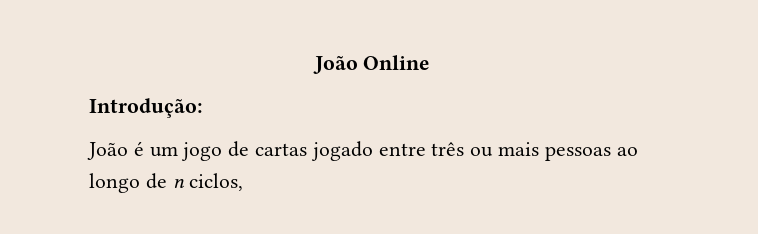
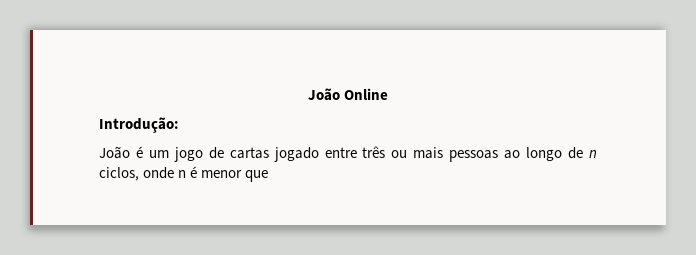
(244, 182) none -> [143,166,269,182] onde n é menor que

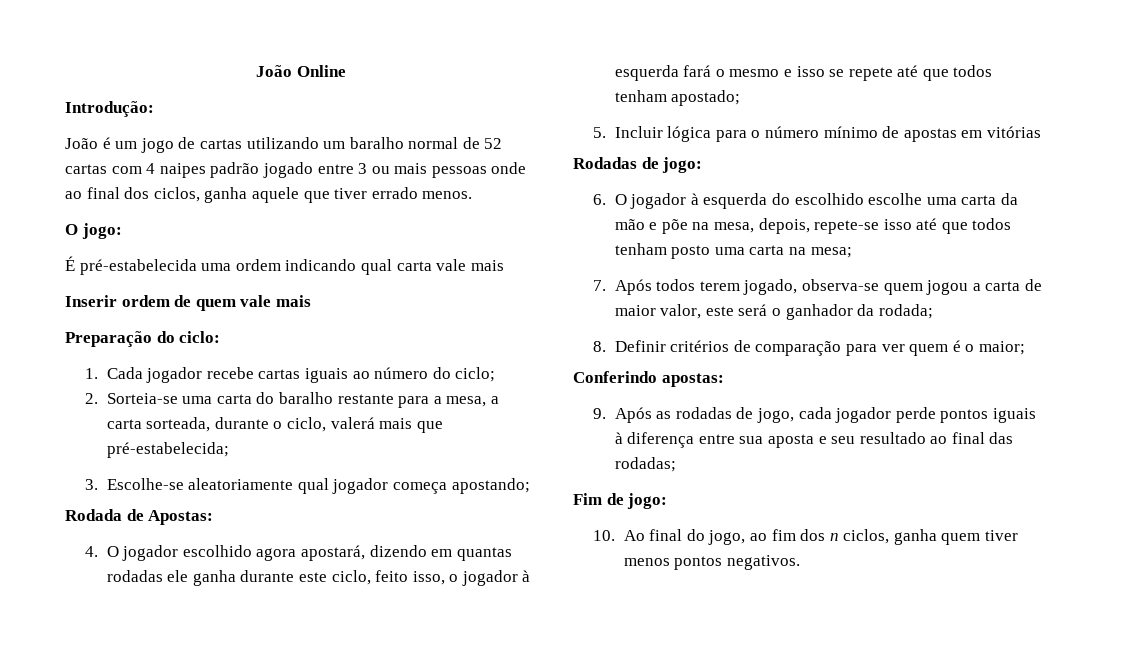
(269, 153) none -> [246,137,503,149] [65,162,260,178] utilizando um baralho normal de 52 cartas com 4 naipes padrão
[362,146,386,158] três -> [358,163,368,174] 3
[504,147,597,161] [99,166,269,182] ao longo de n ciclos, onde n é menor que -> [491,162,527,174] [65,187,473,203] [65,223,122,239] [65,256,504,275] [65,295,311,311] [65,331,221,347] [85,367,496,383] [85,392,499,408] [106,417,443,433] [106,442,229,458] [85,478,530,494] [65,509,214,525] [85,545,512,561] [106,570,531,586] [614,65,993,81] [614,90,741,106] [593,126,1041,142] [573,157,703,173] [593,193,1018,209] [614,218,1012,234] [614,243,852,259] [593,279,1042,295] [614,304,933,320] [593,340,1025,356] [573,371,724,387] [593,407,1036,423] [614,432,1014,448] [614,457,676,472] [573,493,668,509] [593,529,1019,545] [623,555,800,570] onde ao final dos ciclos, ganha aquele que tiver errado menos. // O jogo: // É pré-estabelecida uma ordem indicando qual carta vale mais // Inserir ordem de quem vale mais // Preparação do ciclo: // 1. Cada jogador recebe cartas iguais ao número do ciclo; // 2. Sorteia-se uma carta do baralho restante para a mesa, a carta sorteada, durante o ciclo, valerá mais que pré-estabelecida; // 3. Escolhe-se aleatoriamente qual jogador começa apostando; // Rodada de Apostas: // 4. O jogador escolhido agora apostará, dizendo em quantas rodadas ele ganha durante este ciclo, feito isso, o jogador à esquerda fará o mesmo e isso se repete até que todos tenham apostado; // 5. Incluir lógica para o número mínimo de apostas em vitórias // Rodadas de jogo: // 6. O jogador à esquerda do escolhido escolhe uma carta da mão e põe na mesa, depois, repete-se isso até que todos tenham posto uma carta na mesa; // 7. Após todos terem jogado, observa-se quem jogou a carta de maior valor, este será o ganhador da rodada; // 8. Definir critérios de comparação para ver quem é o maior; // Conferindo apostas: // 9. Após as rodadas de jogo, cada jogador perde pontos iguais à diferença entre sua aposta e seu resultado ao final das rodadas; // Fim de jogo: // 10. Ao final do jogo, ao fim dos n ciclos, ganha quem tiver menos pontos negativos.

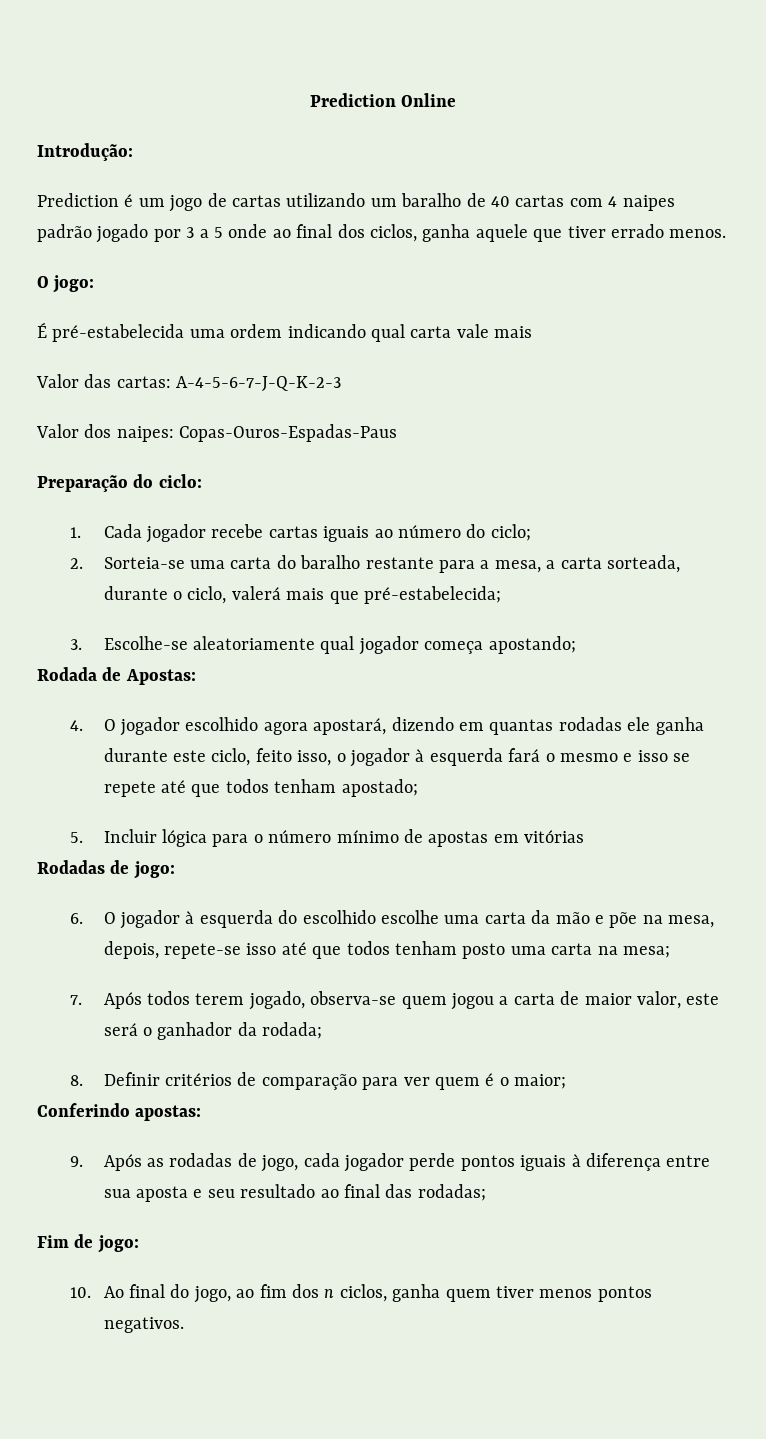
[256,65,293,77] João -> [309,93,396,107] Prediction
[65,138,98,149] João -> [37,193,119,207] Prediction
[408,137,503,149] normal de 52 -> [466,193,510,207] de 40
[317,163,487,178] entre 3 ou mais pessoas -> [153,227,224,242] por 3 a 5
[65,295,311,311] Inserir ordem de quem vale mais -> [36,374,342,391] [36,424,398,442] Valor das cartas: A-4-5-6-7-J-Q-K-2-3 // Valor dos naipes: Copas-Ouros-Espadas-Paus

